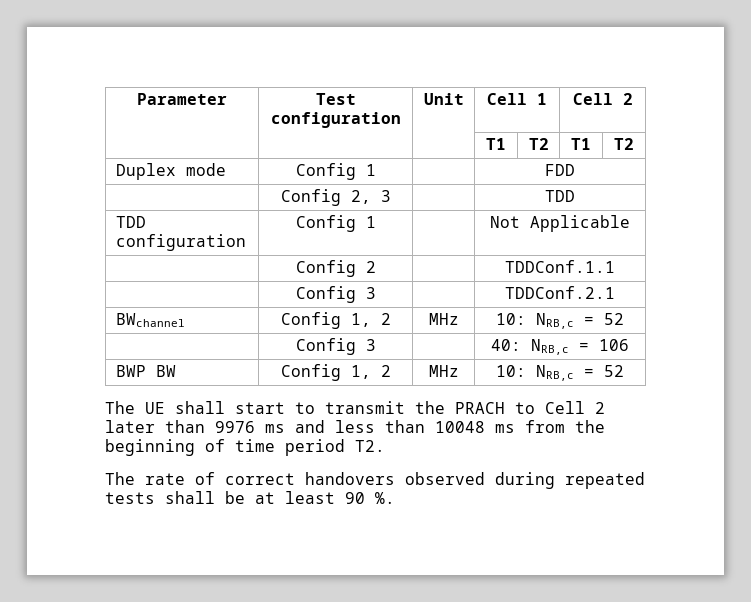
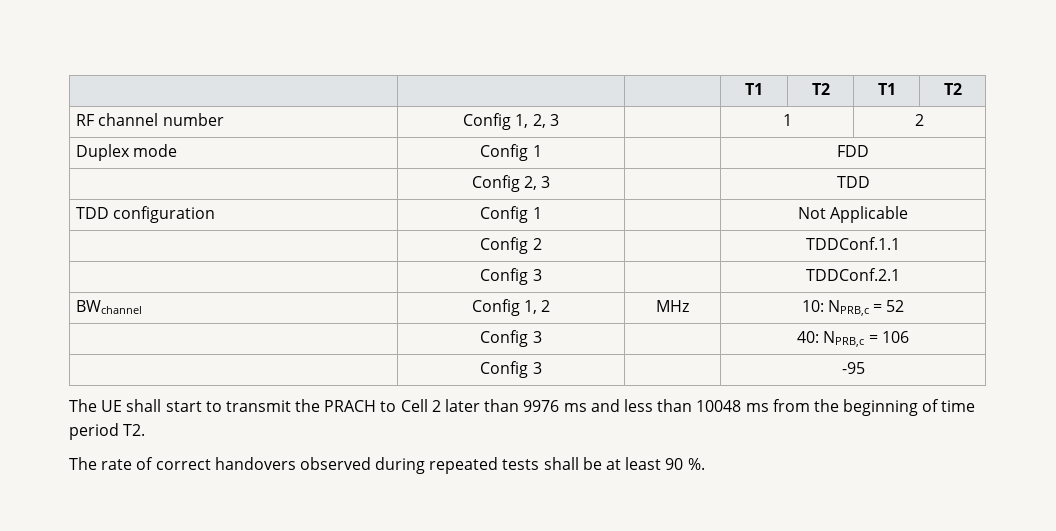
[137,93,227,105] [315,93,356,105] [270,112,401,128] [423,93,464,105] [487,93,547,105] [572,93,633,105] [486,138,506,150] [528,138,549,150] [571,138,591,150] [614,138,634,150] Parameter | Test configuration | Unit | Cell 1 | Cell 2 // | | | T1 | T2 | T1 | T2 -> [745,83,763,95] [811,83,830,95] [877,83,896,95] [943,83,962,95] [76,113,224,126] [463,113,559,130] [782,114,792,126] [915,114,924,126] | | | T1 | T2 | T1 | T2 // RF channel number | Config 1, 2, 3 | | 1 | 2
[536,313,574,329] NRB,c -> [827,300,869,316] NPRB,c
[531,339,569,355] NRB,c -> [823,331,865,347] NPRB,c
[115,365,176,377] [280,364,391,381] [428,365,459,377] [496,365,624,381] BWP BW | Config 1, 2 | MHz | 10: NRB,c = 52 -> [480,361,542,378] [841,362,865,374] | Config 3 | | -95

